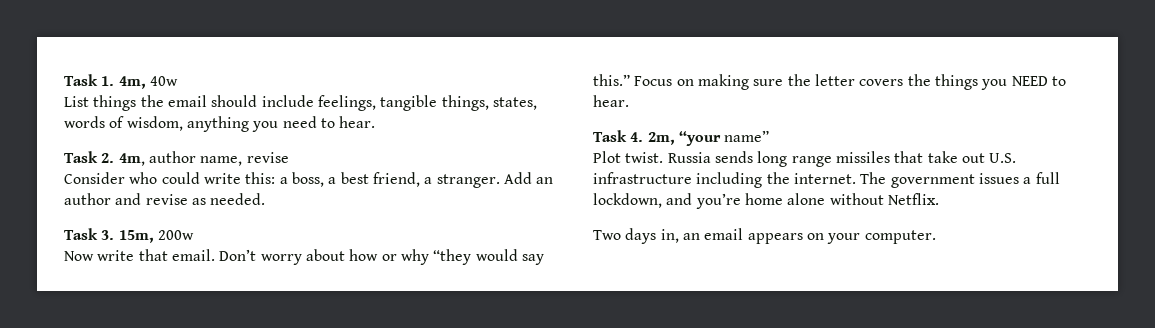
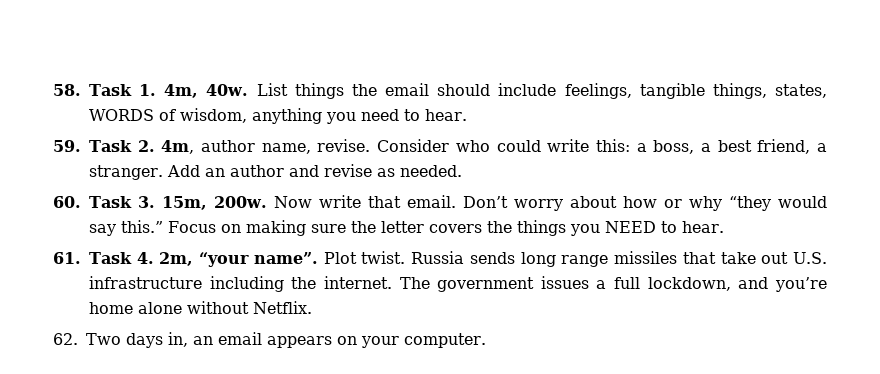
(64, 80) none -> [53,84,81,96] 58.
[149,76,178,86] 40w // -> [206,84,249,96] 40w.
[64,116,105,128] words -> [89,109,154,121] WORDS
(376, 122) none -> [53,140,81,152] 59.
[246,152,289,163] revise // -> [317,139,371,152] revise.
(266, 199) none -> [53,196,81,208] 60.
[157,230,194,240] 200w // -> [213,196,267,208] 200w.
(629, 101) none -> [53,252,81,264] 61.
[724,130,770,142] name” // -> [253,252,318,264] name”.
(939, 199) none -> [53,333,78,345] 62.

